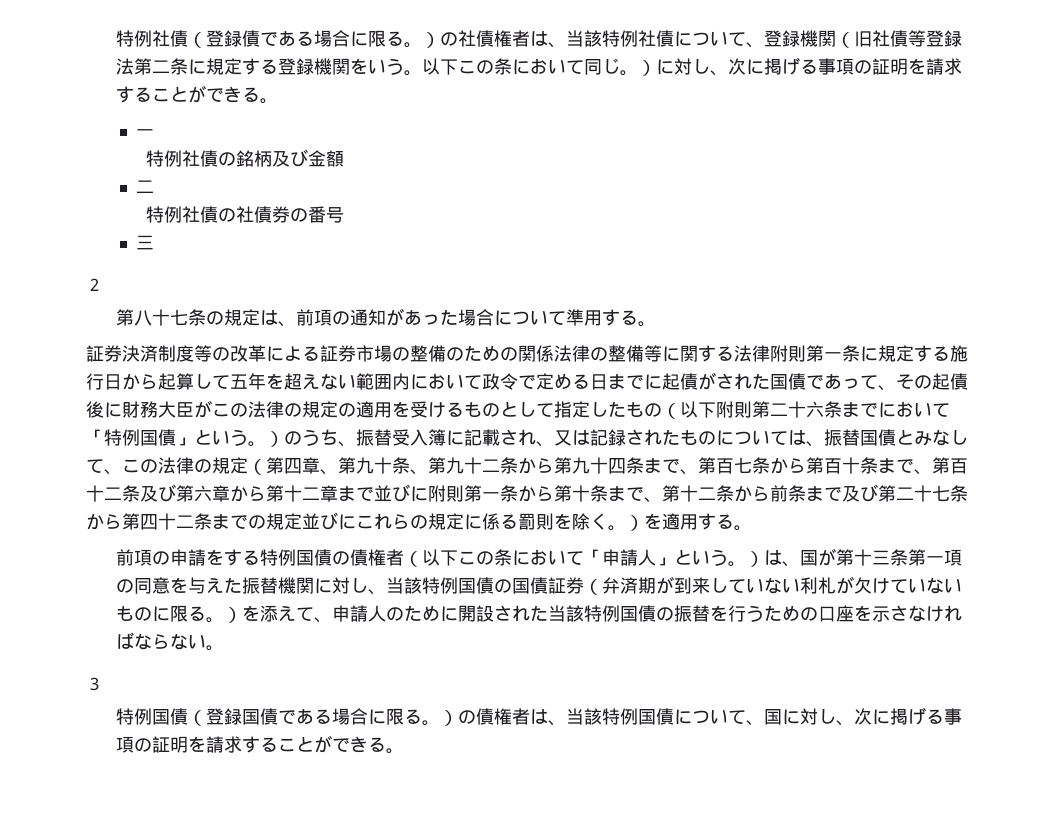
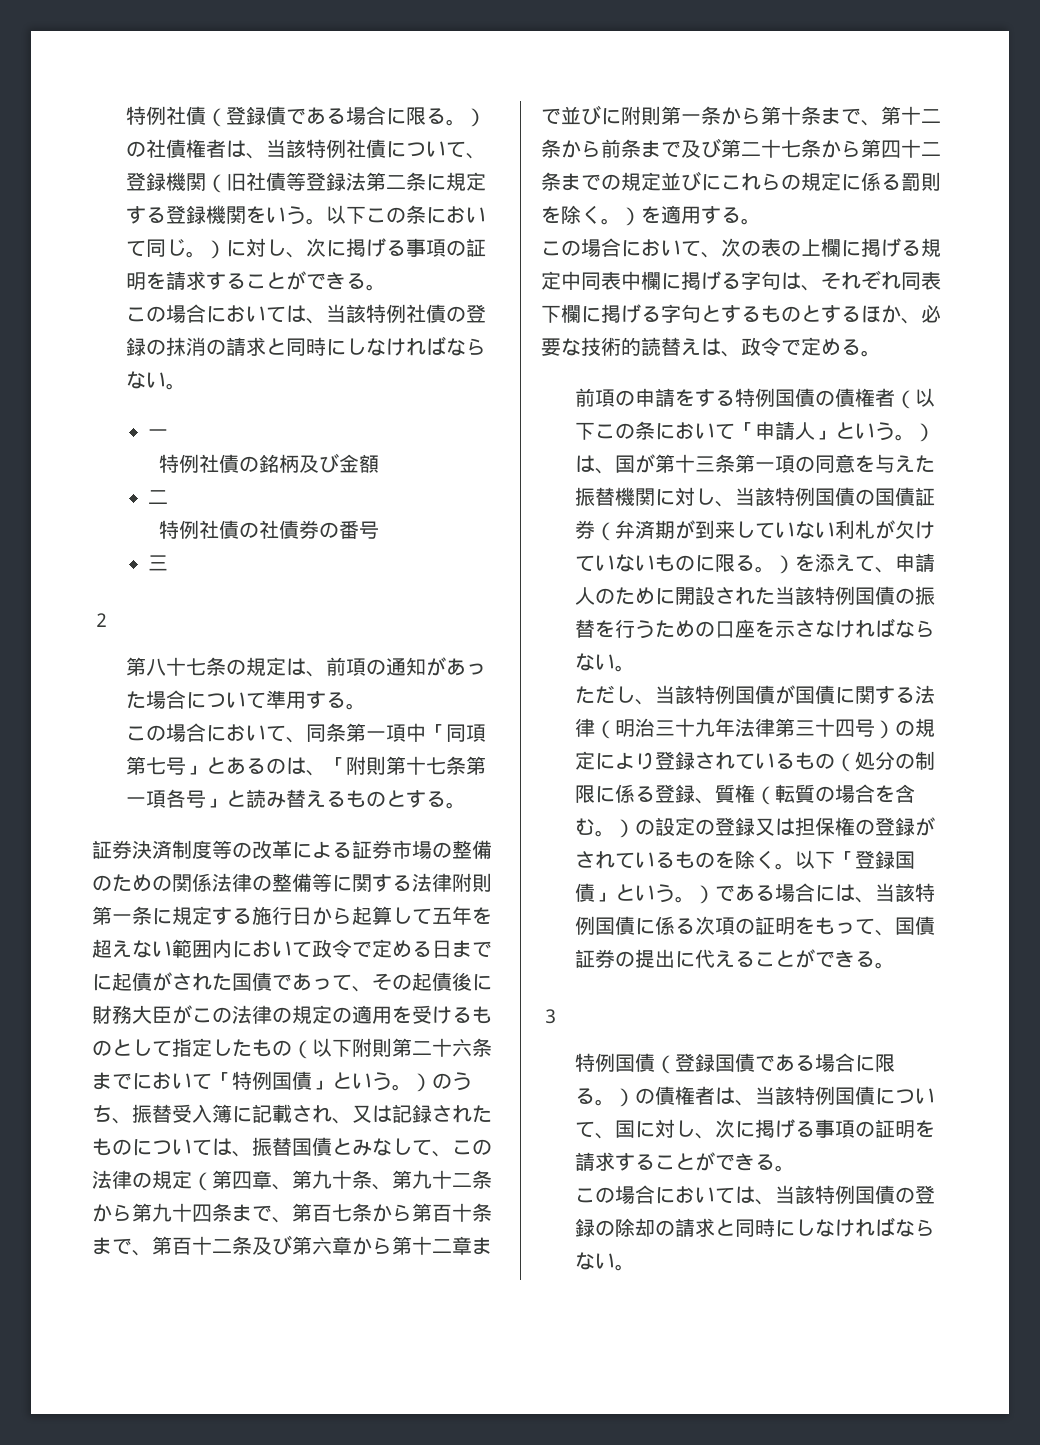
(279, 101) none -> [125,304,486,324] [125,336,486,356] [125,371,186,390] // この場合においては、当該特例社債の登録の抹消の請求と同時にしなければならない。
(657, 324) none -> [125,723,486,743] [125,756,486,776] [125,789,466,809] // この場合において、同条第一項中「同項第七号」とあるのは、「附則第十七条第一項各号」と読み替えるものとする。
(752, 528) none -> [541,238,941,258] [541,270,941,291] [541,304,941,324] [541,337,881,357] // この場合において、次の表の上欄に掲げる規定中同表中欄に掲げる字句は、それぞれ同表下欄に掲げる字句とするものとするほか、必要な技術的読替えは、政令で定める。
(225, 648) none -> [574,685,935,705] [574,718,935,739] [574,751,935,772] [574,784,915,805] [574,817,935,838] [574,850,915,870] [574,883,935,904] [574,916,935,936] [574,949,895,969] // ただし、当該特例国債が国債に関する法律（明治三十九年法律第三十四号）の規定により登録されているもの（処分の制限に係る登録、質権（転質の場合を含む。）の設定の登録又は担保権の登録がされているものを除く。以下「登録国債」という。）である場合には、当該特例国債に係る次項の証明をもって、国債証券の提出に代えることができる。
(405, 751) none -> [574,1185,935,1205] [574,1217,935,1237] [574,1252,635,1271] // この場合においては、当該特例国債の登録の除却の請求と同時にしなければならない。

